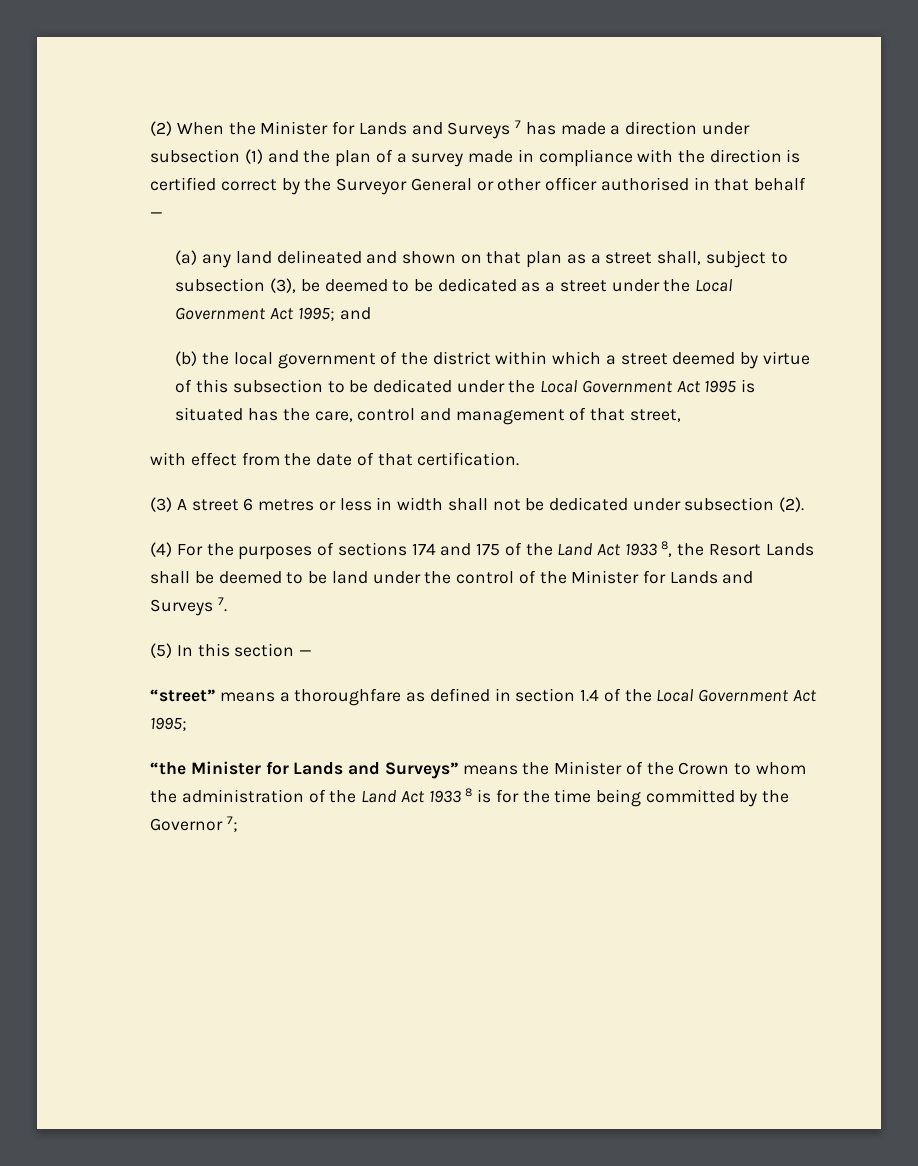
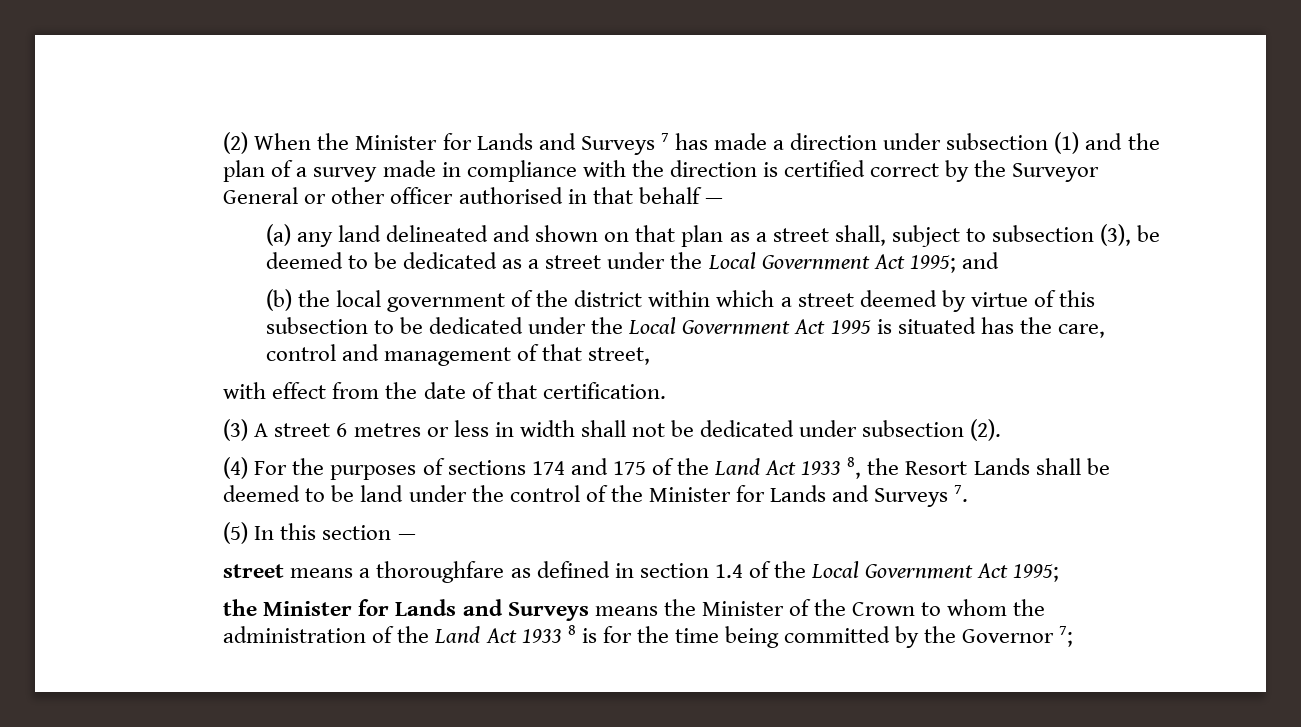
[150,689,216,702] “street” -> [223,564,285,578] street
[150,761,458,779] “the Minister for Lands and Surveys” -> [223,599,589,621] the Minister for Lands and Surveys

